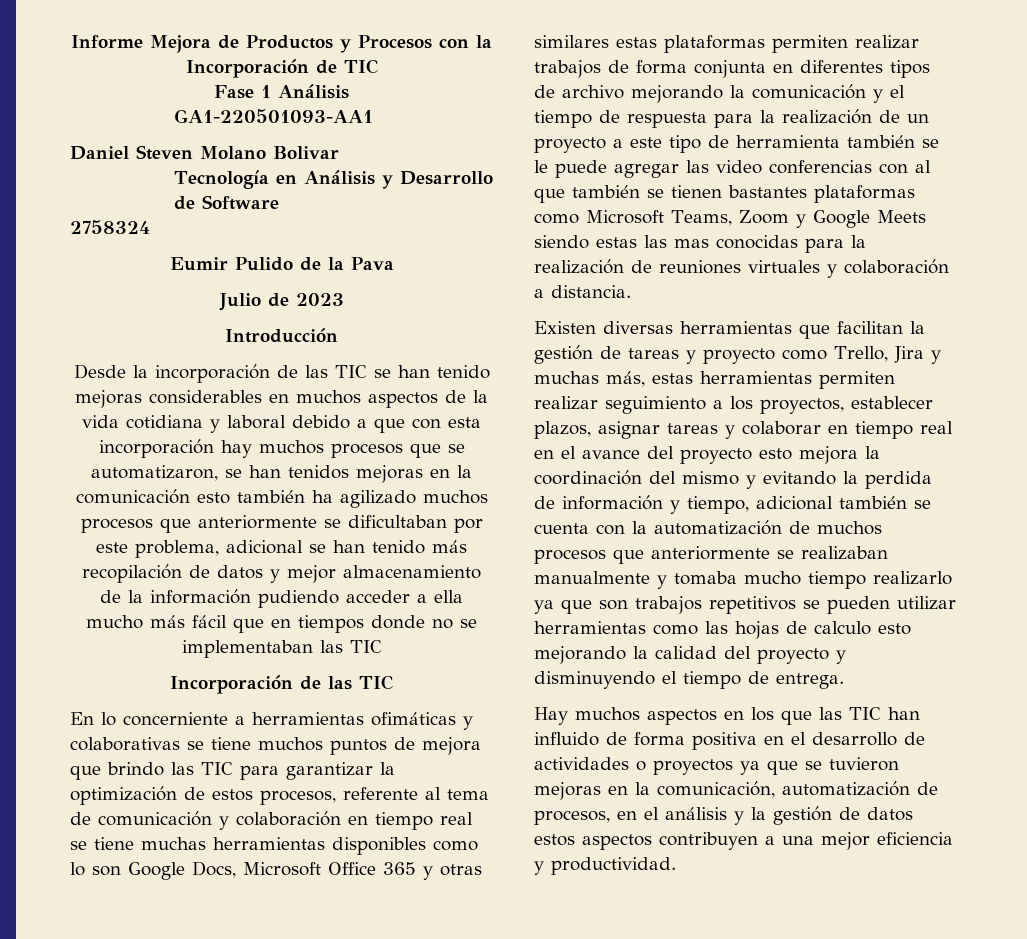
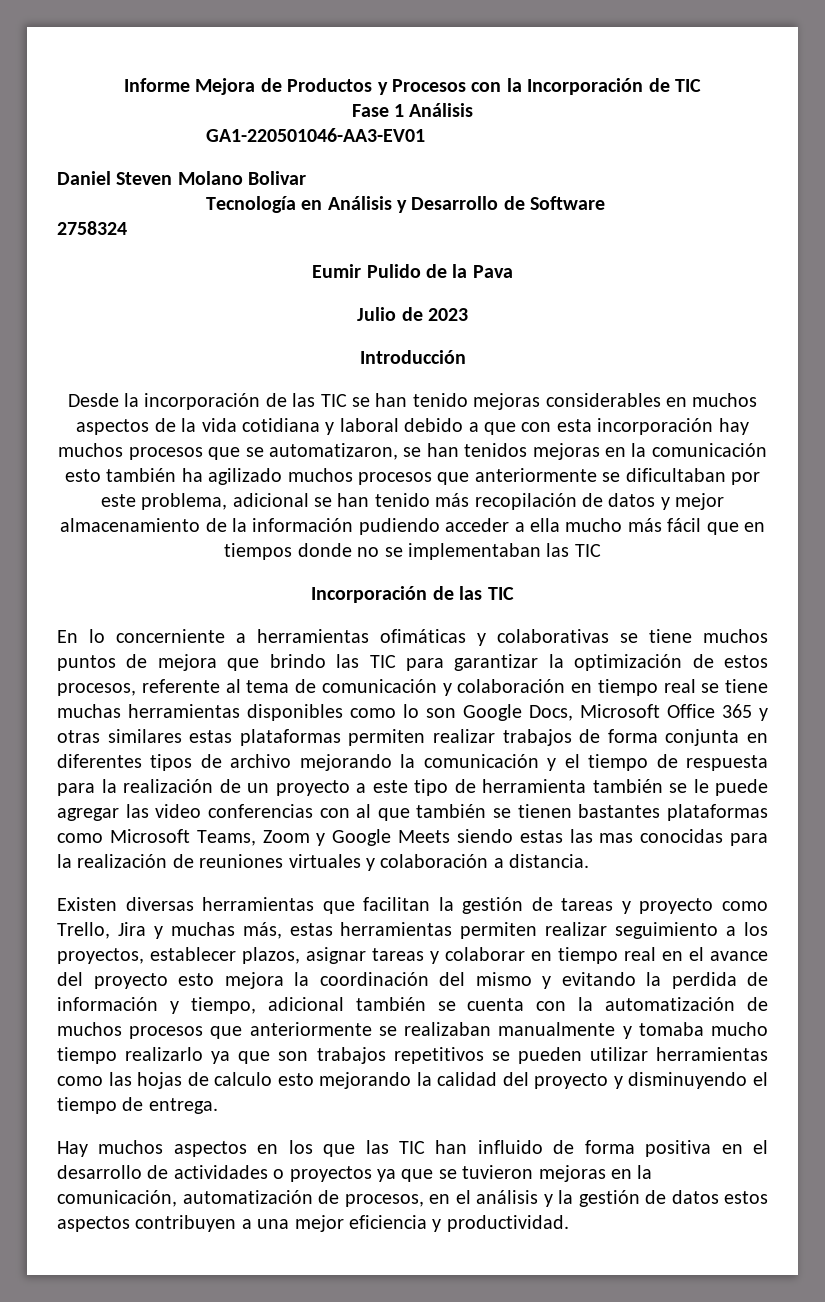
[173,109,373,123] GA1-220501093-AA1 -> [205,128,425,142] GA1-220501046-AA3-EV01

